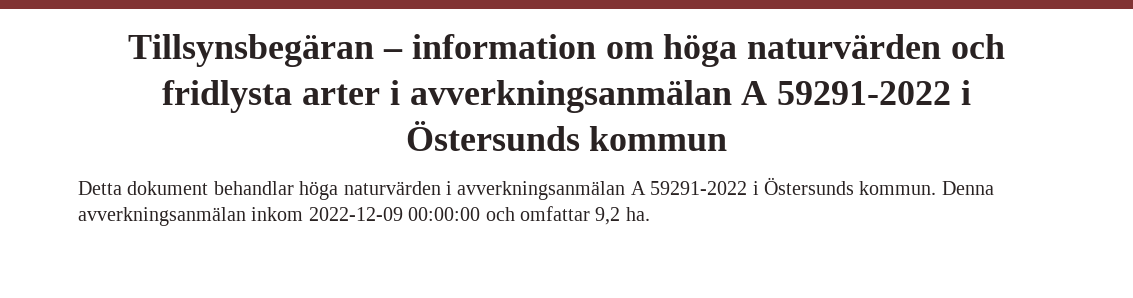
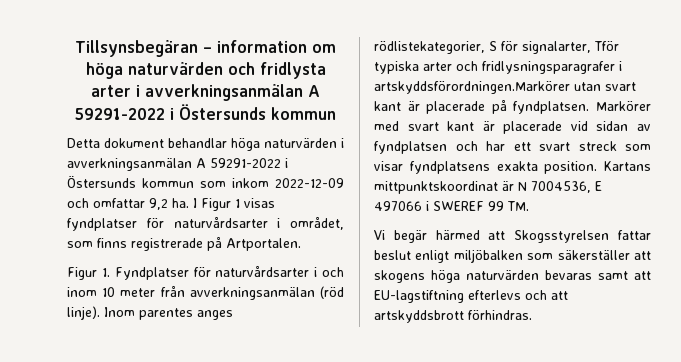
[859,181,994,195] [78,207,246,226] kommun. Denna avverkningsanmälan -> [142,178,226,188] kommun som
[408,207,481,221] 00:00:00 -> (344, 183) none
(650, 214) none -> [193,198,275,211] [67,216,344,231] [67,236,301,251] [67,265,344,280] [67,285,344,300] [67,306,233,320] [374,40,619,54] [374,61,622,74] [374,80,636,94] [374,99,651,114] [374,121,651,134] [374,141,651,154] [374,161,651,174] [374,181,602,194] [374,201,529,211] [374,230,651,243] [374,249,651,263] [374,269,651,283] [374,290,568,303] [374,309,532,323] I Figur 1 visas fyndplatser för naturvårdsarter i området, som finns registrerade på Artportalen. // Figur 1. Fyndplatser för naturvårdsarter i och inom 10 meter från avverkningsanmälan (röd linje). Inom parentes anges rödlistekategorier, S för signalarter, Tför typiska arter och fridlysningsparagrafer i artskyddsförordningen.Markörer utan svart kant är placerade på fyndplatsen. Markörer med svart kant är placerade vid sidan av fyndplatsen och har ett svart streck som visar fyndplatsens exakta position. Kartans mittpunktskoordinat är N 7004536, E 497066 i SWEREF 99 TM. // Vi begär härmed att Skogsstyrelsen fattar beslut enligt miljöbalken som säkerställer att skogens höga naturvärden bevaras samt att EU-lagstiftning efterlevs och att artskyddsbrott förhindras.

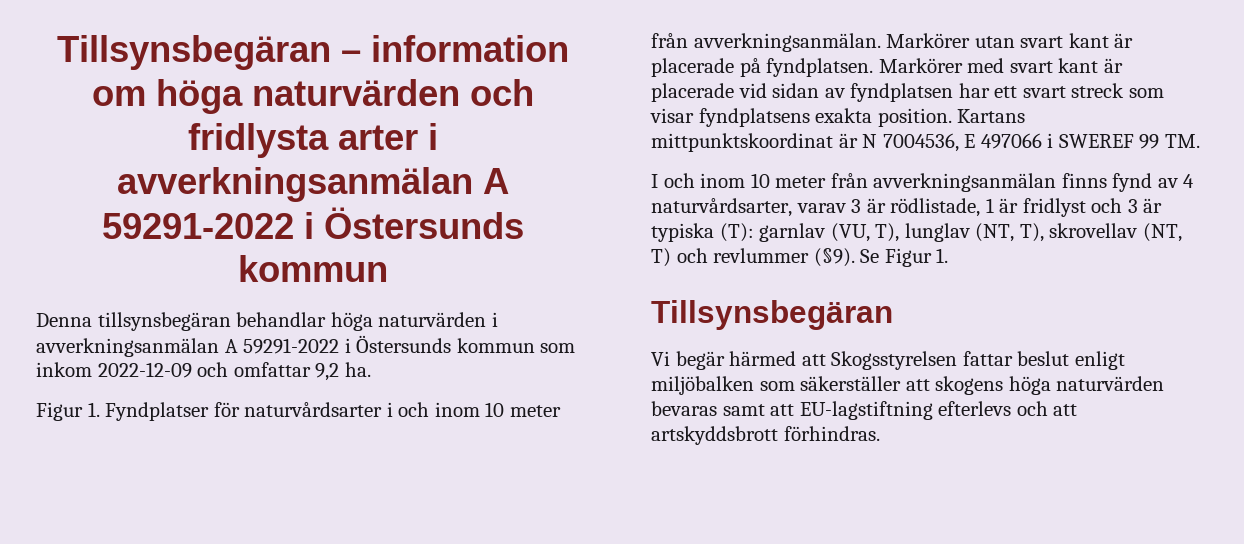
[67,138,164,148] Detta dokument -> [36,312,231,331] Denna tillsynsbegäran
[193,198,275,211] [67,216,344,231] [67,236,301,251] I Figur 1 visas fyndplatser för naturvårdsarter i området, som finns registrerade på Artportalen. -> (371, 369) none
[189,286,344,300] [67,306,233,320] [374,40,619,54] [374,61,622,74] [374,80,570,94] avverkningsanmälan (röd linje). Inom parentes anges rödlistekategorier, S för signalarter, Tför typiska arter och fridlysningsparagrafer i artskyddsförordningen.Markörer -> [693,33,971,52] avverkningsanmälan. Markörer
[455,141,478,151] och -> (954, 92) none
(529, 206) none -> [651,173,1195,192] [651,198,1163,217] [651,223,1182,242] [651,248,949,267] [651,300,893,330] // I och inom 10 meter från avverkningsanmälan finns fynd av 4 naturvårdsarter, varav 3 är rödlistade, 1 är fridlyst och 3 är typiska (T): garnlav (VU, T), lunglav (NT, T), skrovellav (NT, T) och revlummer (§9). Se Figur 1. // Tillsynsbegäran

